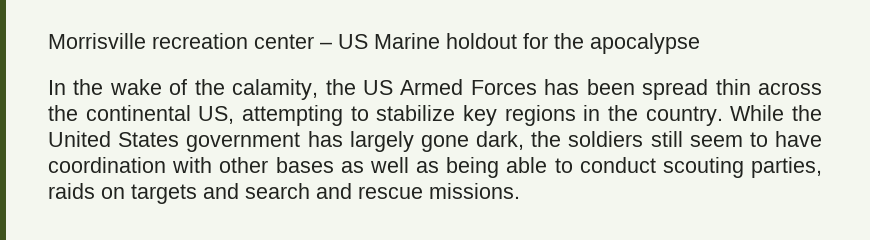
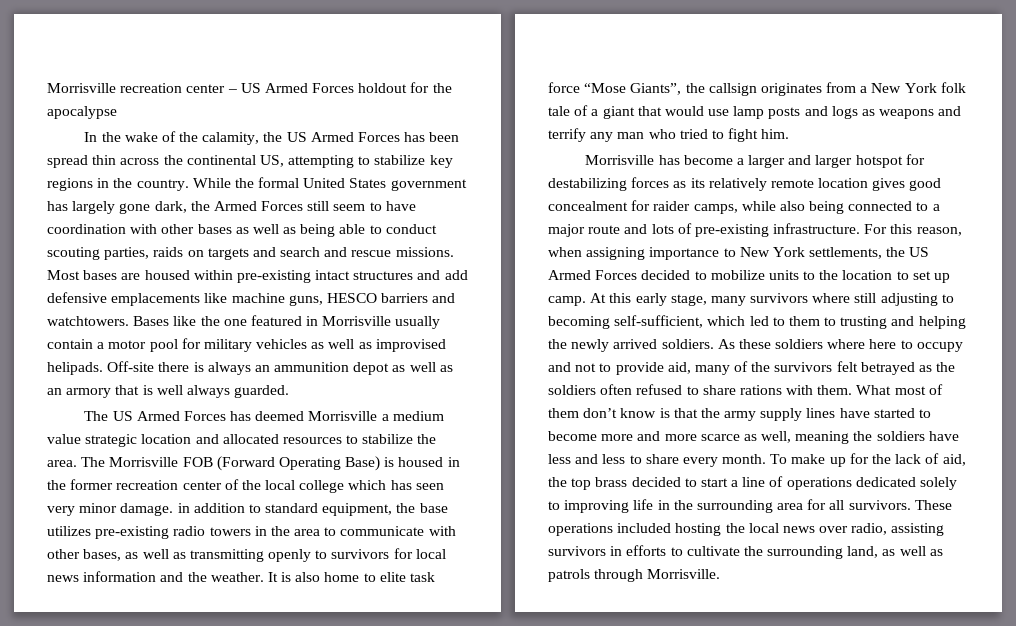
[374,33,440,49] Marine -> [264,83,355,93] Armed Forces
(822, 113) none -> [258,177,300,188] formal
[568,131,644,147] soldiers -> [213,201,304,211] Armed Forces
(520, 191) none -> [47,270,468,283] [47,292,456,306] [47,315,441,329] [47,338,446,352] [47,361,453,375] [47,385,290,398] [84,411,444,421] [47,434,437,447] [47,456,460,471] [47,479,444,493] [47,503,448,516] [47,526,456,539] [47,548,446,562] [47,571,436,582] [548,82,966,96] [548,105,962,119] [548,128,790,142] [585,154,925,168] [548,177,942,191] [548,200,940,214] [548,223,962,237] [548,247,930,260] [548,270,951,283] [548,293,954,306] [548,315,966,329] [548,339,963,352] [548,361,956,375] [548,384,943,395] [548,408,932,421] [548,431,959,444] [548,453,966,467] [548,476,958,490] [548,499,952,513] [548,523,945,536] [548,545,943,559] [548,569,721,582] Most bases are housed within pre-existing intact structures and add defensive emplacements like machine guns, HESCO barriers and watchtowers. Bases like the one featured in Morrisville usually contain a motor pool for military vehicles as well as improvised helipads. Off-site there is always an ammunition depot as well as an armory that is well always guarded. // The US Armed Forces has deemed Morrisville a medium value strategic location and allocated resources to stabilize the area. The Morrisville FOB (Forward Operating Base) is housed in the former recreation center of the local college which has seen very minor damage. in addition to standard equipment, the base utilizes pre-existing radio towers in the area to communicate with other bases, as well as transmitting openly to survivors for local news information and the weather. It is also home to elite task force “Mose Giants”, the callsign originates from a New York folk tale of a giant that would use lamp posts and logs as weapons and terrify any man who tried to fight him. // Morrisville has become a larger and larger hotspot for destabilizing forces as its relatively remote location gives good concealment for raider camps, while also being connected to a major route and lots of pre-existing infrastructure. For this reason, when assigning importance to New York settlements, the US Armed Forces decided to mobilize units to the location to set up camp. At this early stage, many survivors where still adjusting to becoming self-sufficient, which led to them to trusting and helping the newly arrived soldiers. As these soldiers where here to occupy and not to provide aid, many of the survivors felt betrayed as the soldiers often refused to share rations with them. What most of them don’t know is that the army supply lines have started to become more and more scarce as well, meaning the soldiers have less and less to share every month. To make up for the lack of aid, the top brass decided to start a line of operations dedicated solely to improving life in the surrounding area for all survivors. These operations included hosting the local news over radio, assisting survivors in efforts to cultivate the surrounding land, as well as patrols through Morrisville.

